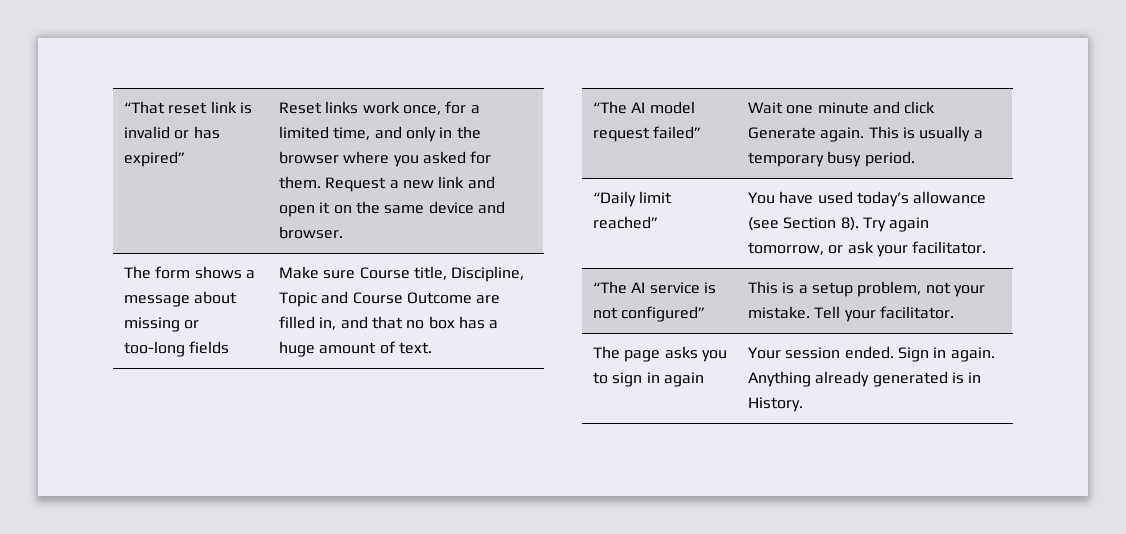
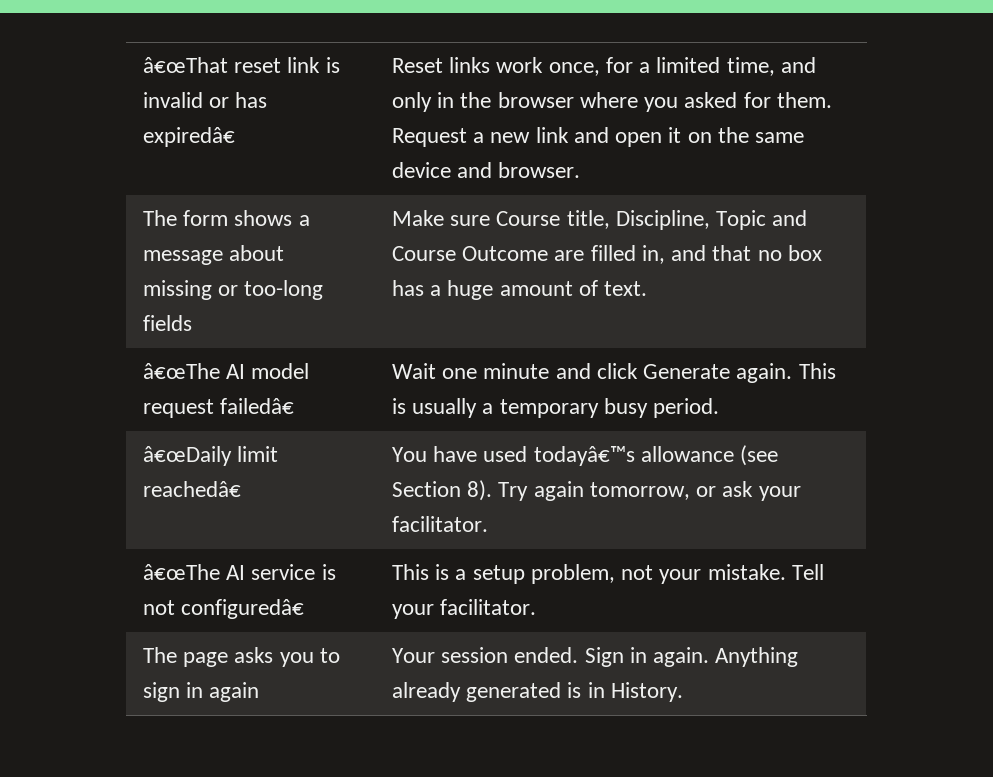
[123,101,165,114] “That -> [143,57,229,73] â€œThat
[123,151,185,167] expired” -> [143,127,236,147] expiredâ€
[592,101,627,114] “The -> [143,363,221,379] â€œThe
[653,126,702,139] failed” -> [220,398,295,414] failedâ€
[592,191,673,207] [592,216,658,229] “Daily limit reached” -> [143,446,279,466] [143,481,242,497] â€œDaily limit reachedâ€
[856,191,909,207] today’s -> [533,446,635,466] todayâ€™s
[592,281,627,294] “The -> [143,564,221,580] â€œThe
[621,306,706,322] configured” -> [181,599,305,619] configuredâ€

